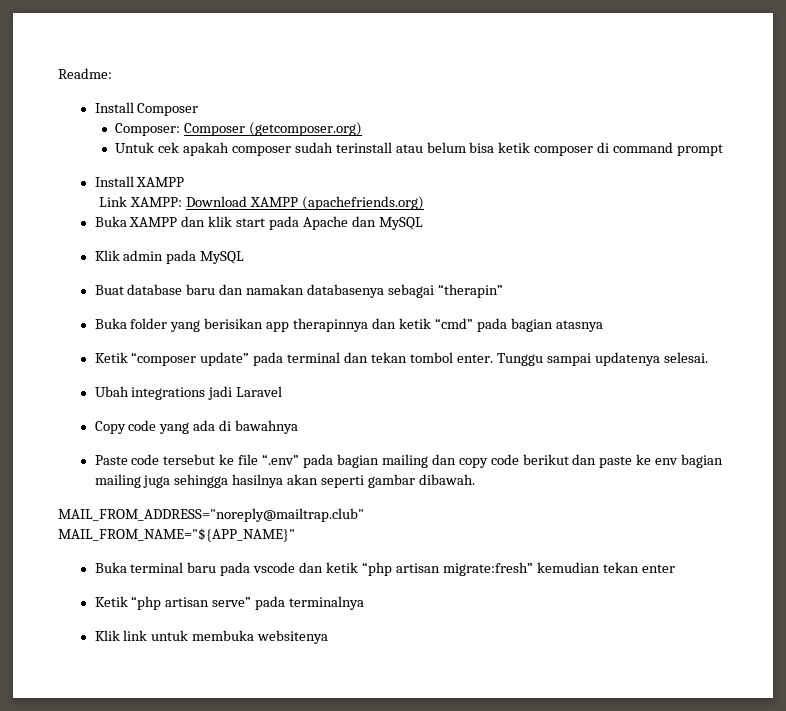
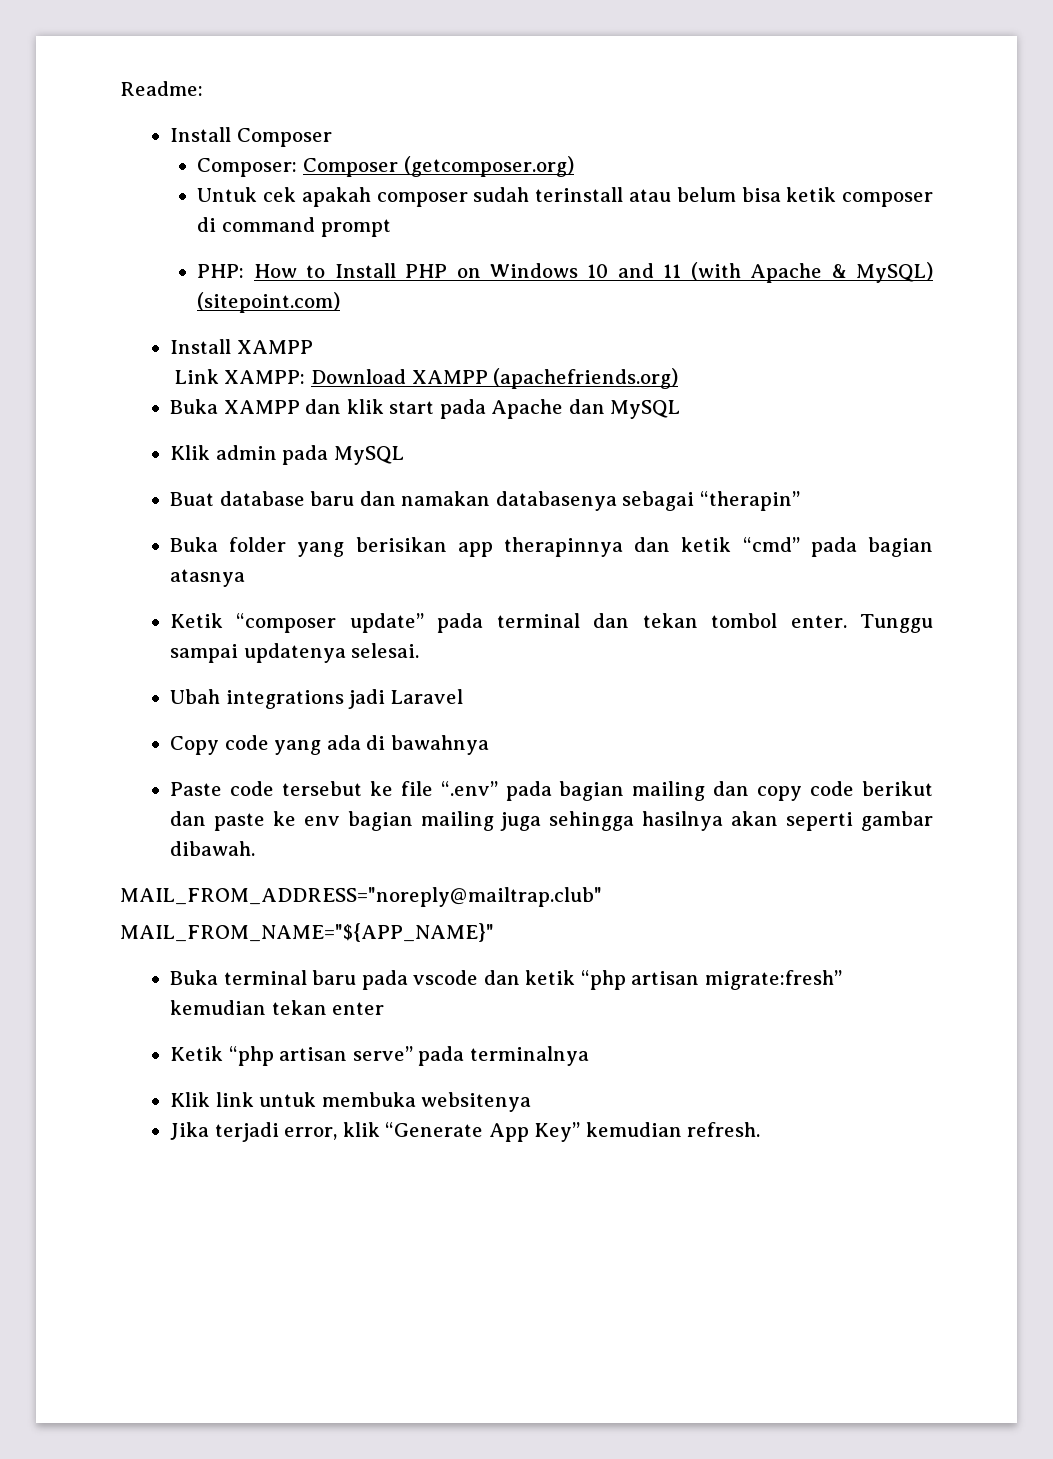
(724, 150) none -> [197,262,934,283] [197,292,341,313] // PHP: How to Install PHP on Windows 10 and 11 (with Apache & MySQL) (sitepoint.com)
(329, 637) none -> [170,1122,761,1142] // Jika terjadi error, klik “Generate App Key” kemudian refresh.

